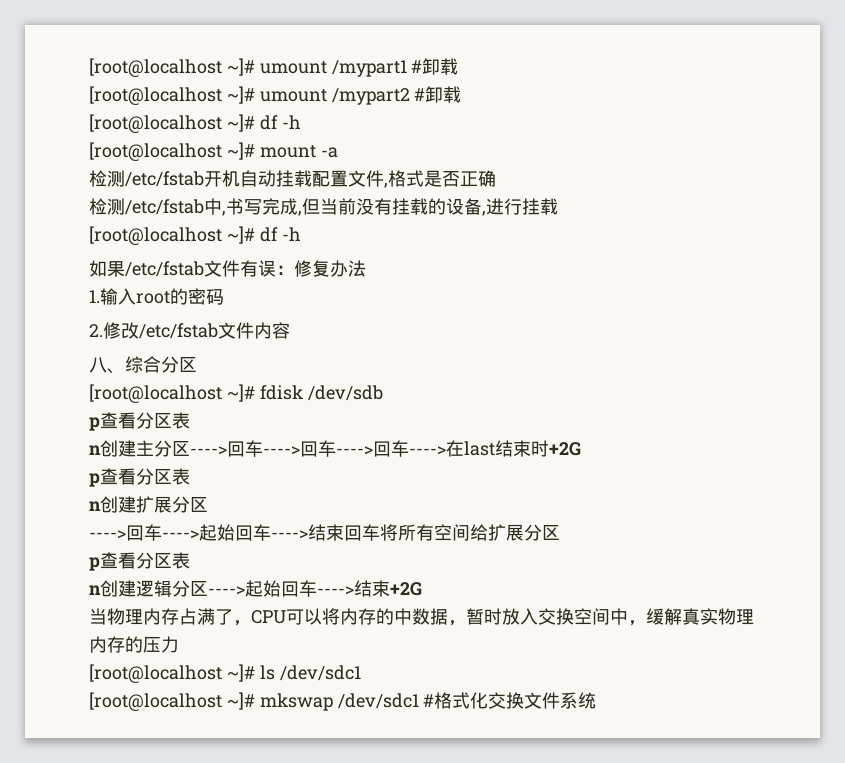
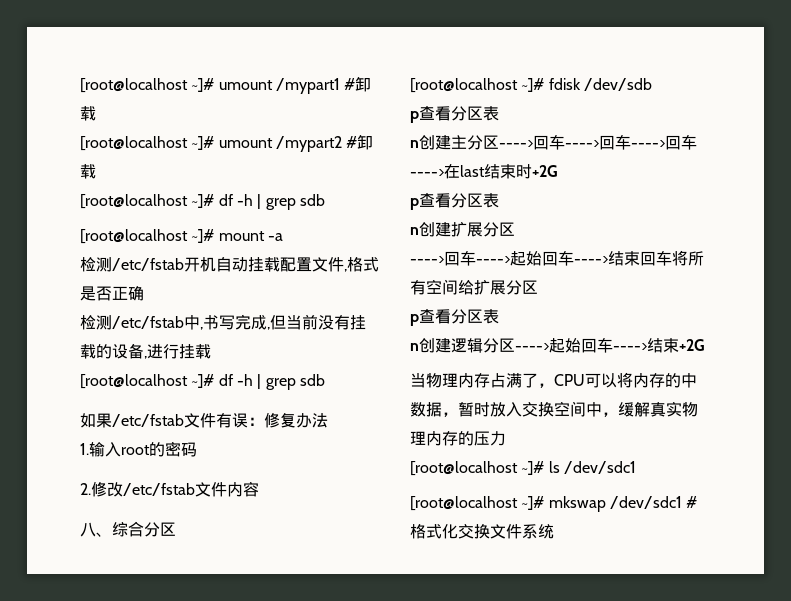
(301, 122) none -> [257,194,325,210] | grep sdb
(301, 234) none -> [257,374,325,390] | grep sdb

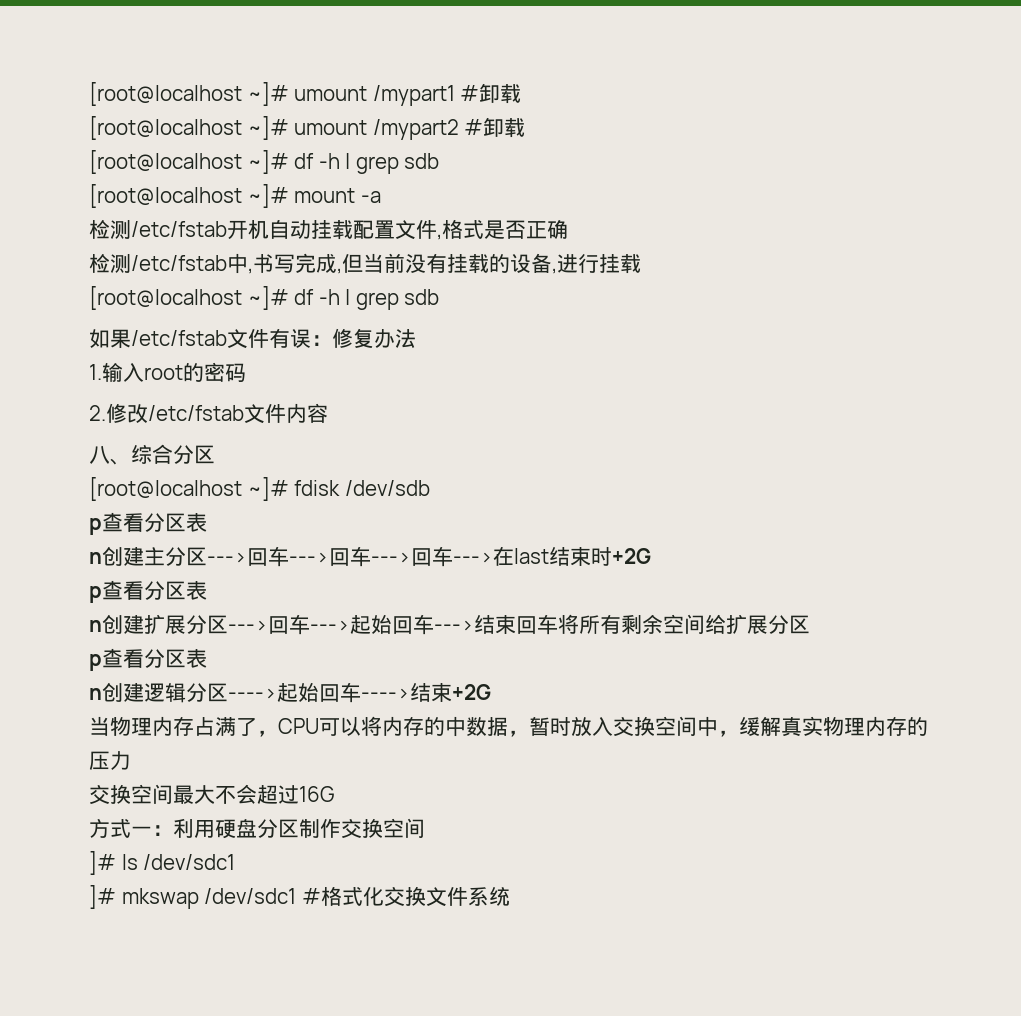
[499,135,697,150] [410,169,444,177] ---->回车---->回车---->回车----> -> [207,546,493,567] --->回车--->回车--->回车--->
[410,251,608,266] // ---->回车---->起始回车----> -> [228,614,474,635] --->回车--->起始回车--->
(426, 287) none -> [621,614,663,634] 剩余
[410,461,545,476] [root@localhost ~]# -> [89,784,334,805] [89,818,425,839] [89,851,116,875] 交换空间最大不会超过16G // 方式一：利用硬盘分区制作交换空间 // ]#
[410,496,545,511] [root@localhost ~]# -> [89,885,116,909] ]#

